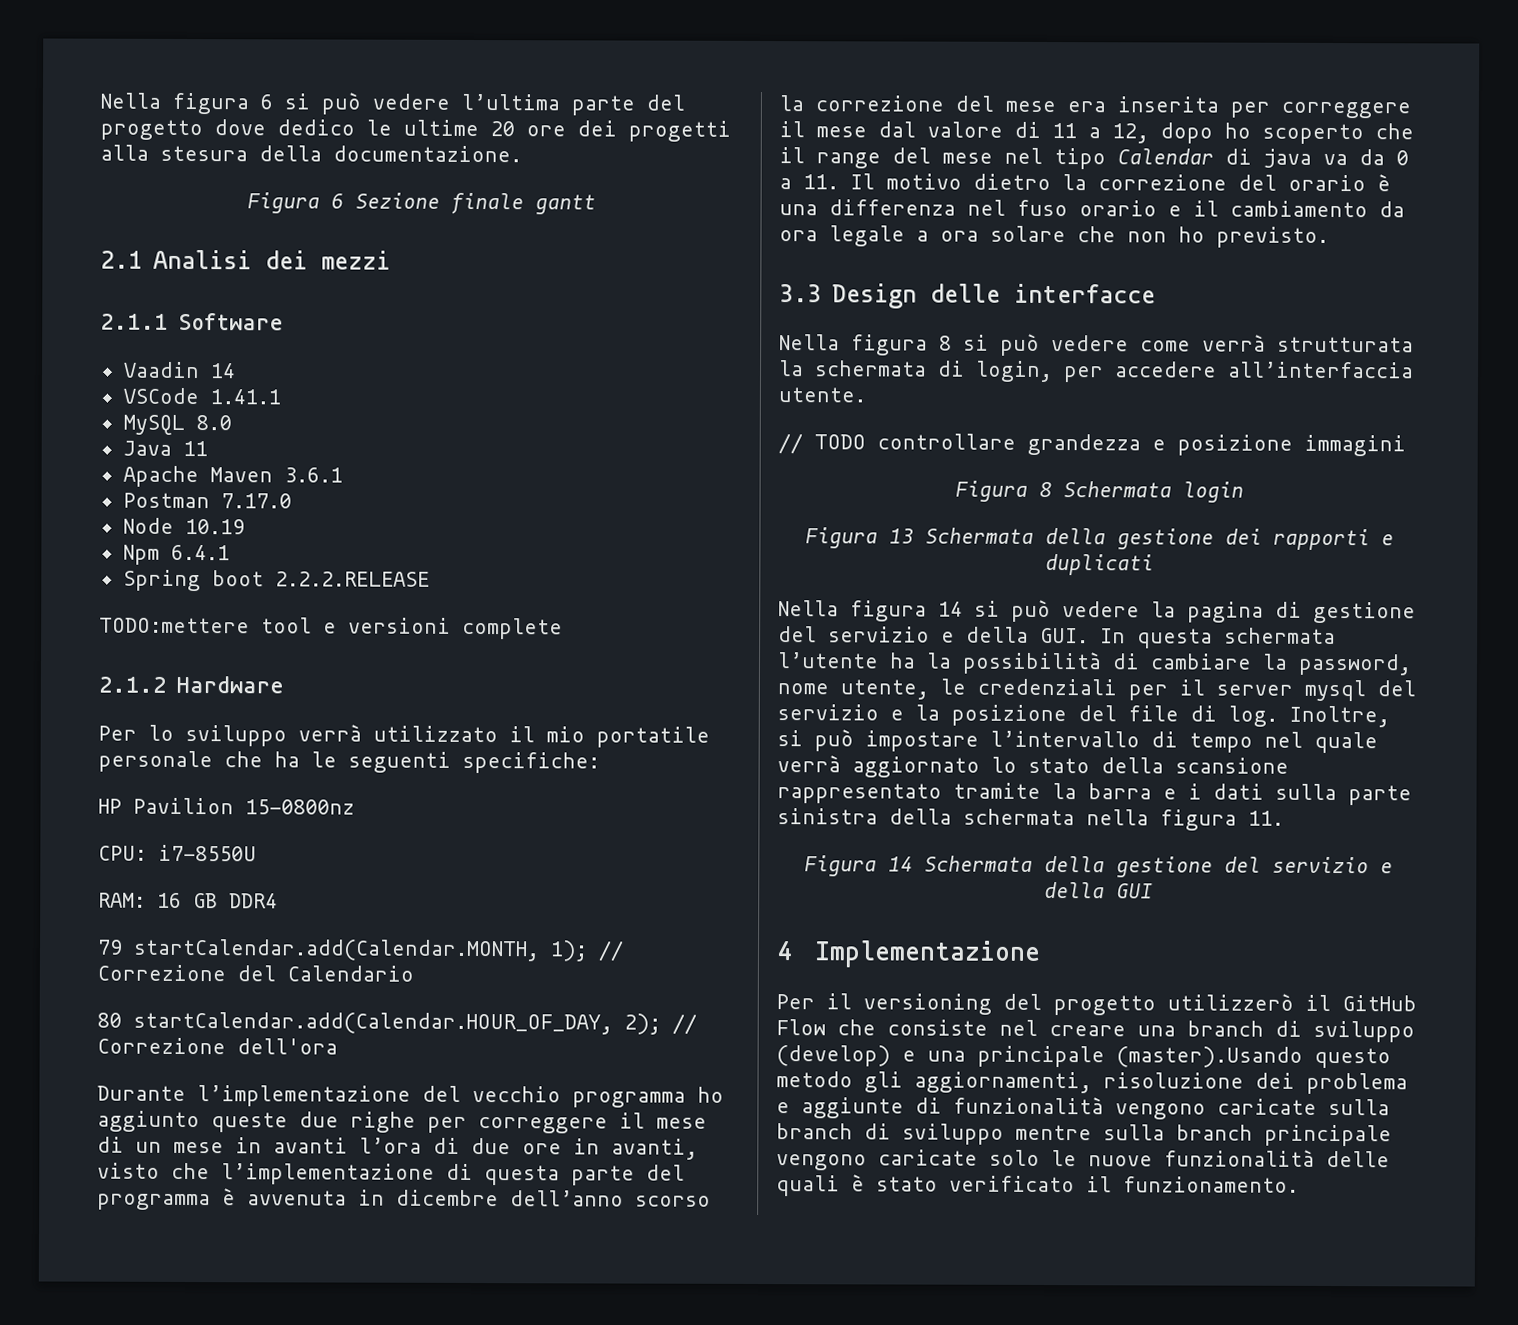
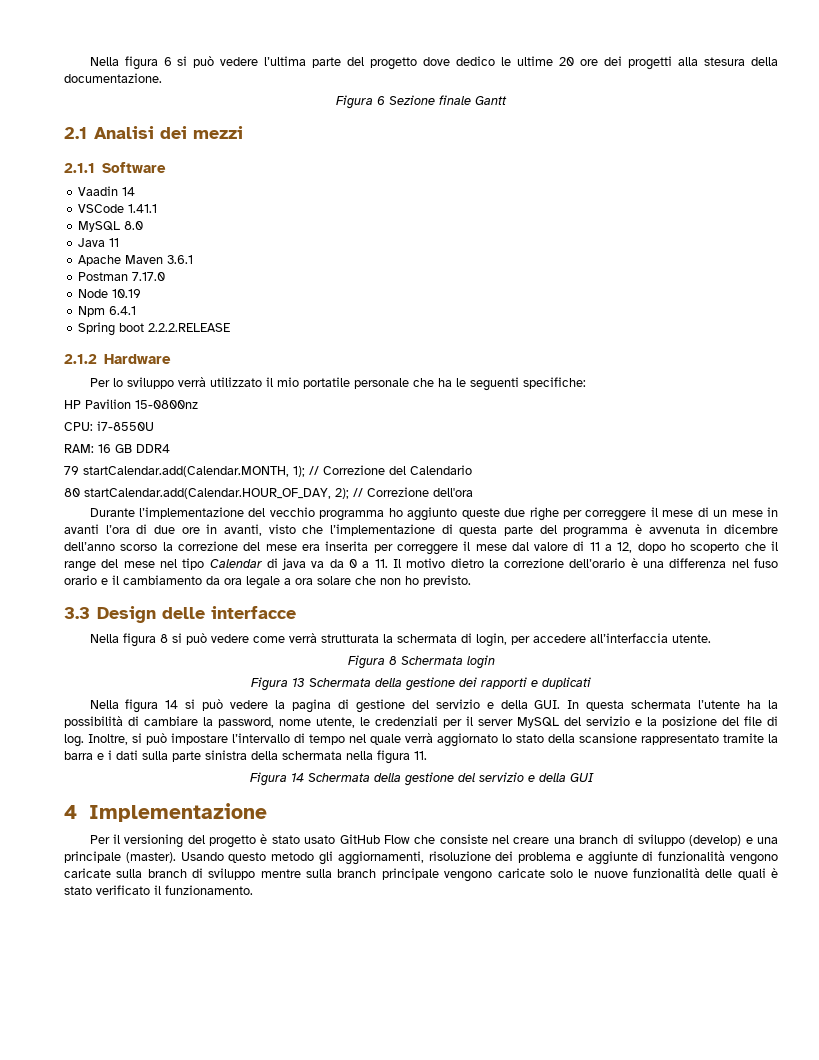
[534,194,596,215] gantt -> [475,96,507,105] Gantt
[99,617,563,640] // TODO:mettere tool e versioni complete -> (231, 327) none
[1238,174,1366,192] del orario -> [569,558,626,568] dell’orario
[778,433,1406,457] // // TODO controllare grandezza e posizione immagini -> (711, 638) none
[1304,679,1366,702] mysql -> [517,717,559,728] MySQL
[1167,993,1331,1011] utilizzerò il -> [260,834,336,844] è stato usato
[1116,1046,1303,1068] (master).Usando -> [125,852,224,863] (master). Usando

